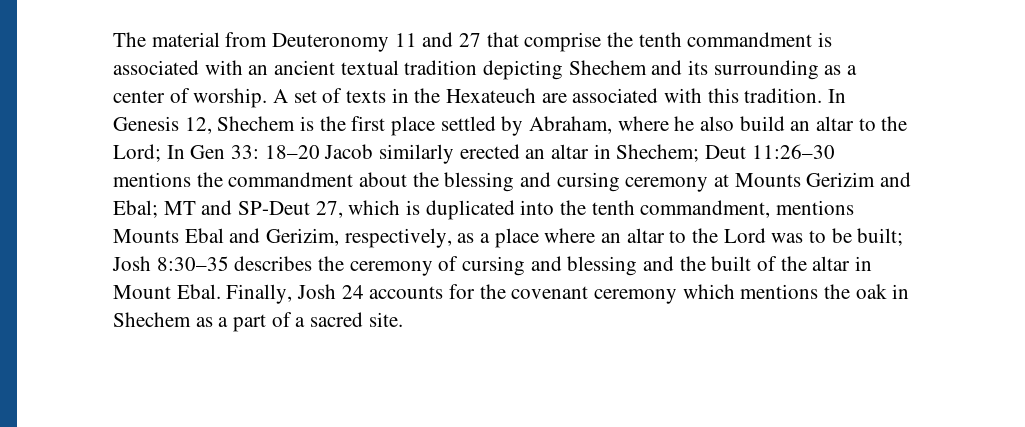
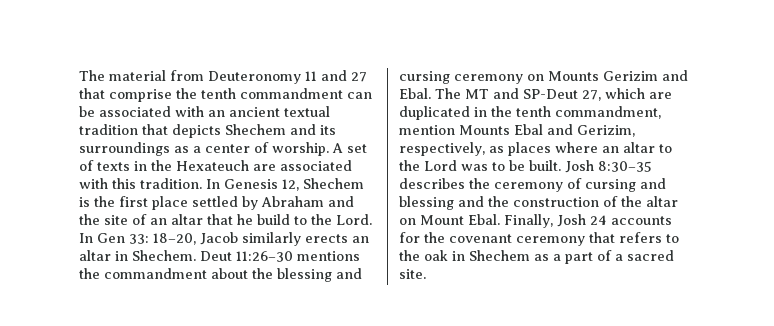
[818,32,833,47] is -> [347,92,372,99] [79,106,95,117] can be
[483,60,564,80] depicting -> [142,124,221,138] that depicts
[713,60,819,80] surrounding -> [79,142,170,156] surroundings
[529,116,908,134] [113,144,161,162] Abraham, where he also build an altar to the Lord; -> [261,196,354,207] [79,214,372,225] Abraham and the site of an altar that he build to the Lord.
[264,145,320,159] 18–20 -> [153,233,196,245] 18–20,
[459,144,520,159] erected -> [305,234,348,243] erects
[616,144,700,162] Shechem; -> [132,250,196,261] Shechem.
[714,174,730,187] at -> [527,74,544,81] on
[113,200,158,218] Ebal; -> [399,88,461,99] Ebal. The
[406,200,555,220] is duplicated into -> [649,92,672,99] [399,106,487,120] are duplicated in
[776,200,855,215] mentions -> [399,125,455,135] mention
[480,228,539,248] a place -> [508,142,551,156] places
[857,228,904,246] built; -> [529,160,561,171] built.
[711,256,752,271] built -> [513,197,599,207] construction
[855,256,873,271] in -> [399,218,416,225] on
[682,284,819,299] which mentions -> [589,232,679,243] that refers to

